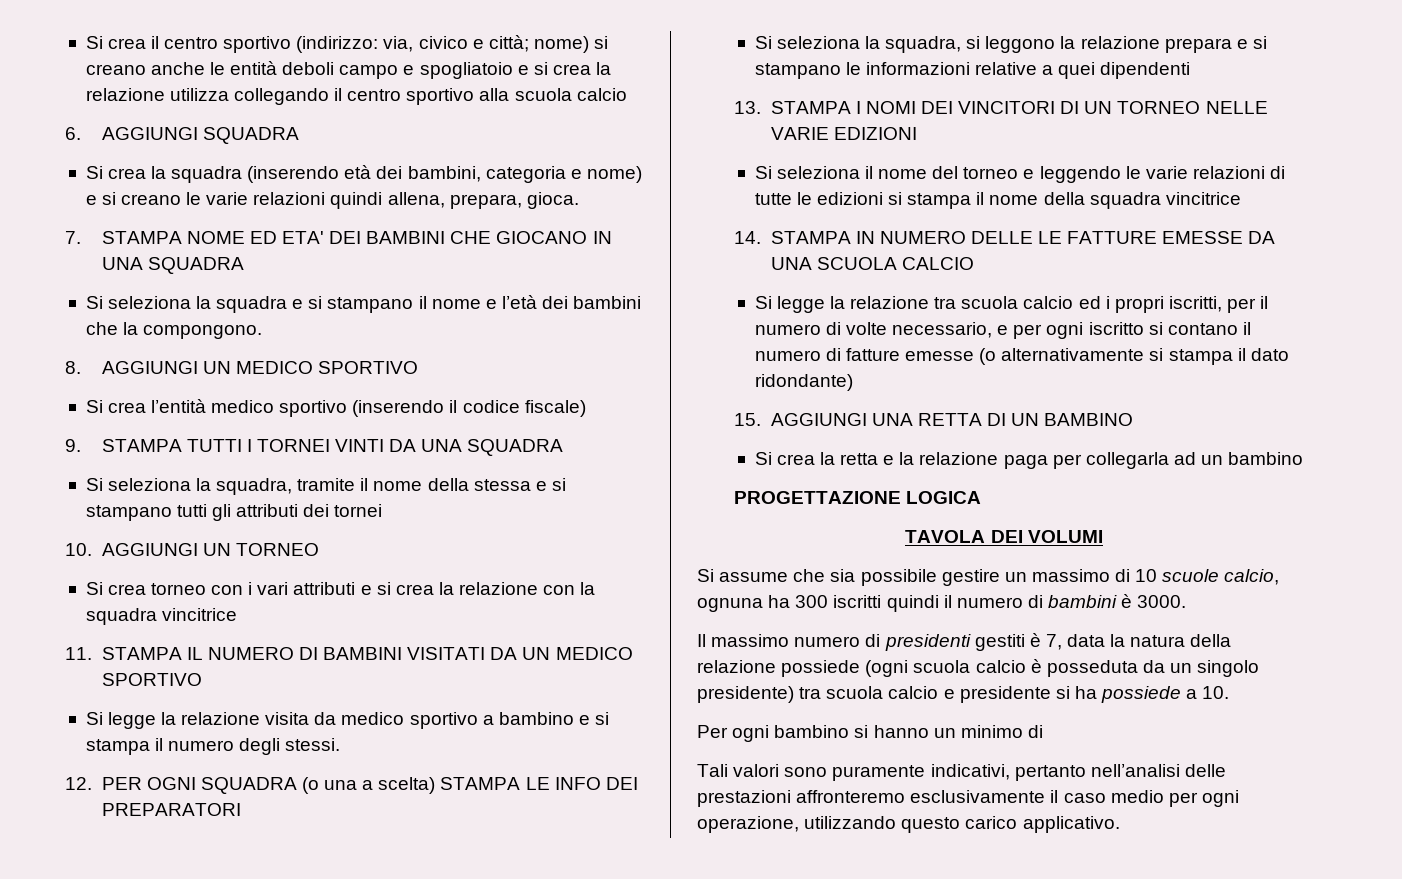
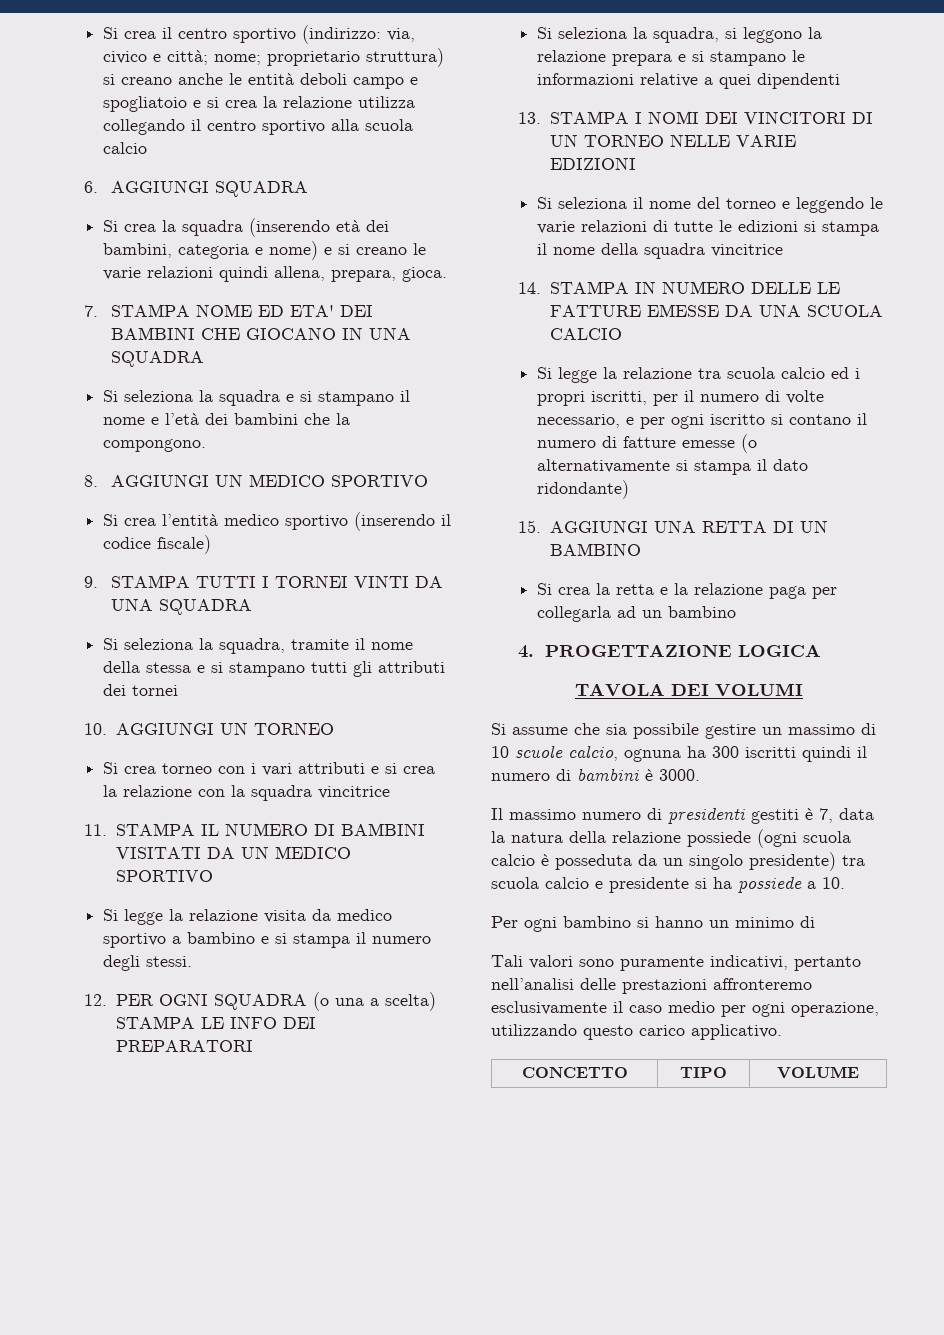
[533,36,589,53] nome) -> [214,48,445,67] nome; proprietario struttura)
(1304, 458) none -> [517,645,534,658] 4.
(1120, 824) none -> [521,1067,628,1078] [680,1067,727,1078] [777,1066,859,1079] // CONCETTO | TIPO | VOLUME

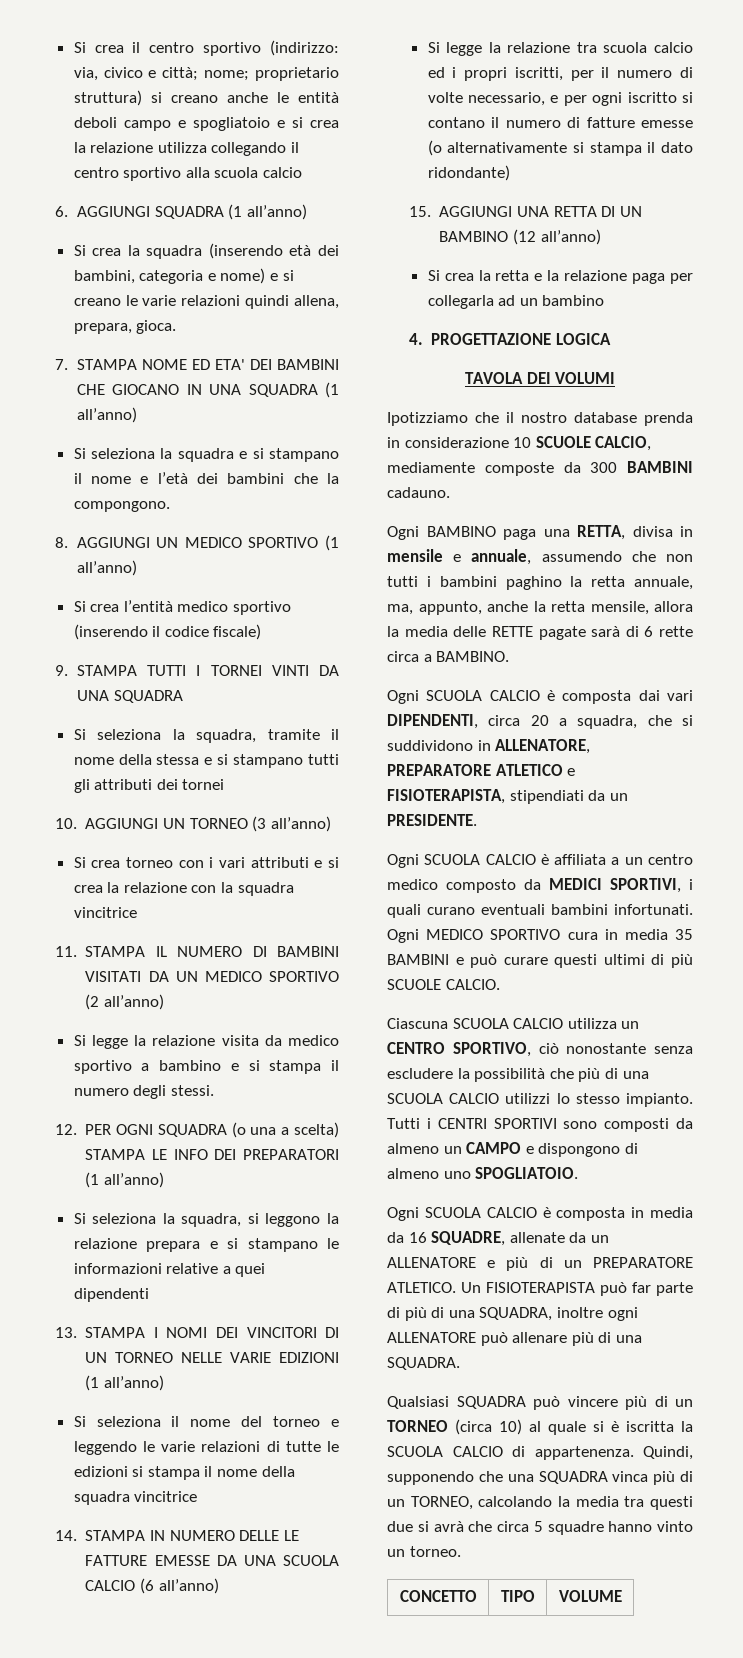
(308, 189) none -> [228,204,307,220] (1 all’anno)
(204, 359) none -> [325,382,339,398] [76,407,137,423] (1 all’anno)
(428, 481) none -> [325,535,339,551] [76,560,137,576] (1 all’anno)
(334, 728) none -> [252,816,331,832] (3 all’anno)
(213, 876) none -> [85,994,165,1010] (2 all’anno)
(253, 1046) none -> [85,1172,165,1188] (1 all’anno)
(636, 163) none -> [85,1375,165,1391] (1 all’anno)
(622, 334) none -> [140,1578,219,1594] (6 all’anno)
(641, 549) none -> [513,229,601,245] (12 all’anno)
[491,723,876,739] [491,745,867,762] [491,768,700,781] [491,807,874,824] [491,829,851,848] [491,852,865,871] [491,876,845,893] [491,916,815,932] [491,955,861,971] [491,978,812,994] [491,1001,879,1017] [491,1024,782,1040] Si assume che sia possibile gestire un massimo di 10 scuole calcio, ognuna ha 300 iscritti quindi il numero di bambini è 3000. // Il massimo numero di presidenti gestiti è 7, data la natura della relazione possiede (ogni scuola calcio è posseduta da un singolo presidente) tra scuola calcio e presidente si ha possiede a 10. // Per ogni bambino si hanno un minimo di // Tali valori sono puramente indicativi, pertanto nell’analisi delle prestazioni affronteremo esclusivamente il caso medio per ogni operazione, utilizzando questo carico applicativo. -> [387,412,693,426] [387,436,652,451] [387,461,693,476] [387,487,450,498] [387,525,693,540] [387,549,693,565] [387,576,693,590] [387,601,693,615] [387,626,693,640] [387,651,510,662] [387,690,693,704] [387,714,693,729] [387,739,591,754] [387,764,576,776] [387,789,628,804] [387,814,477,826] [387,854,693,868] [387,878,693,893] [387,904,693,918] [387,929,693,943] [387,954,693,968] [387,979,500,990] [387,1018,640,1029] [387,1042,693,1057] [387,1068,649,1082] [387,1093,693,1107] [387,1118,693,1132] [387,1142,638,1157] [387,1167,579,1179] [387,1207,693,1221] [387,1231,609,1246] [387,1257,693,1271] [387,1282,693,1296] [387,1307,638,1321] [387,1332,642,1346] [387,1357,460,1370] [387,1396,693,1410] [387,1419,693,1435] [387,1446,693,1460] [387,1471,693,1485] [387,1496,693,1510] [387,1521,693,1535] [387,1546,461,1557] Ipotizziamo che il nostro database prenda in considerazione 10 SCUOLE CALCIO, mediamente composte da 300 BAMBINI cadauno. // Ogni BAMBINO paga una RETTA, divisa in mensile e annuale, assumendo che non tutti i bambini paghino la retta annuale, ma, appunto, anche la retta mensile, allora la media delle RETTE pagate sarà di 6 rette circa a BAMBINO. // Ogni SCUOLA CALCIO è composta dai vari DIPENDENTI, circa 20 a squadra, che si suddividono in ALLENATORE, PREPARATORE ATLETICO e FISIOTERAPISTA, stipendiati da un PRESIDENTE. // Ogni SCUOLA CALCIO è affiliata a un centro medico composto da MEDICI SPORTIVI, i quali curano eventuali bambini infortunati. Ogni MEDICO SPORTIVO cura in media 35 BAMBINI e può curare questi ultimi di più SCUOLE CALCIO. // Ciascuna SCUOLA CALCIO utilizza un CENTRO SPORTIVO, ciò nonostante senza escludere la possibilità che più di una SCUOLA CALCIO utilizzi lo stesso impianto. Tutti i CENTRI SPORTIVI sono composti da almeno un CAMPO e dispongono di almeno uno SPOGLIATOIO. // Ogni SCUOLA CALCIO è composta in media da 16 SQUADRE, allenate da un ALLENATORE e più di un PREPARATORE ATLETICO. Un FISIOTERAPISTA può far parte di più di una SQUADRA, inoltre ogni ALLENATORE può allenare più di una SQUADRA. // Qualsiasi SQUADRA può vincere più di un TORNEO (circa 10) al quale si è iscritta la SCUOLA CALCIO di appartenenza. Quindi, supponendo che una SQUADRA vinca più di un TORNEO, calcolando la media tra questi due si avrà che circa 5 squadre hanno vinto un torneo.

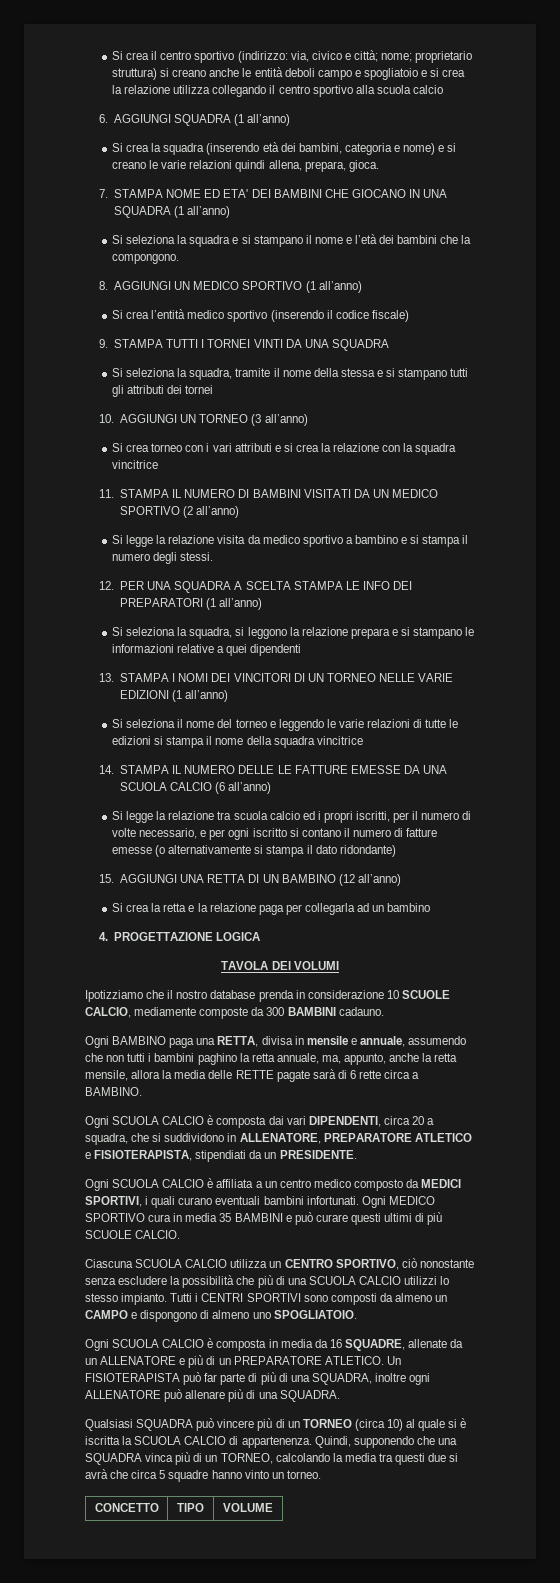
[116,1122,339,1138] OGNI SQUADRA (o una a scelta) -> [147,581,291,593] UNA SQUADRA A SCELTA
[150,1530,166,1541] IN -> [172,765,183,774] IL

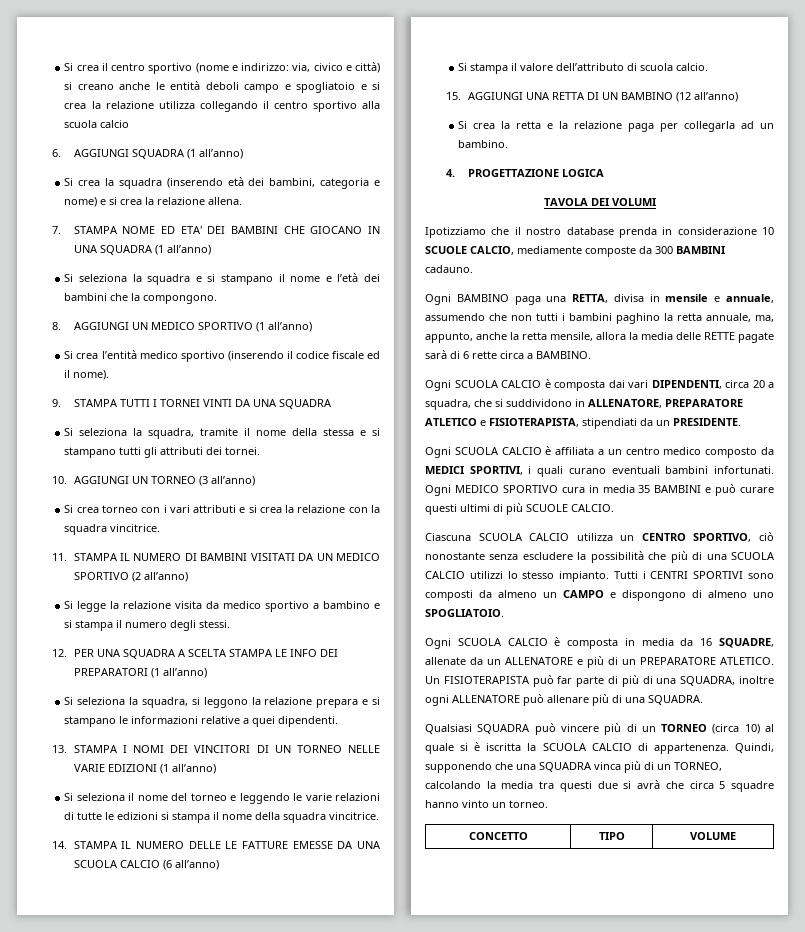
[237,50,473,63] [112,68,158,80] (indirizzo: via, civico e città; nome; proprietario struttura) -> [195,62,381,73] (nome e indirizzo: via, civico e città)
[112,160,379,172] creano le varie relazioni quindi allena, prepara, gioca. -> [120,197,243,205] crea la relazione allena.
[371,310,409,322] fiscale) -> [331,351,380,359] [64,370,110,380] fiscale ed il nome).
[185,385,214,394] tornei -> [225,447,261,455] tornei.
[112,460,159,469] vincitrice -> [110,524,161,532] vincitrice.
[250,644,302,656] dipendenti -> [278,716,339,727] dipendenti.
[316,736,363,745] vincitrice -> [329,812,380,820] vincitrice.
[126,811,472,823] [112,828,438,840] [112,845,396,857] legge la relazione tra scuola calcio ed i propri iscritti, per il numero di volte necessario, e per ogni iscritto si contano il numero di fatture emesse (o alternativamente si stampa il dato ridondante) -> [470,63,709,74] stampa il valore dell’attributo di scuola calcio.
[387,903,431,912] bambino -> [458,140,509,148] bambino.

